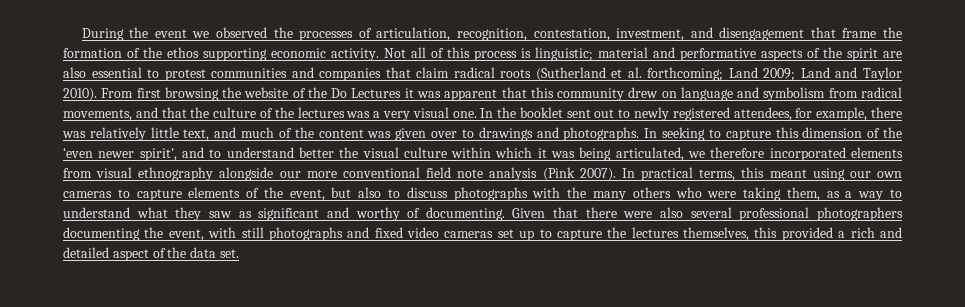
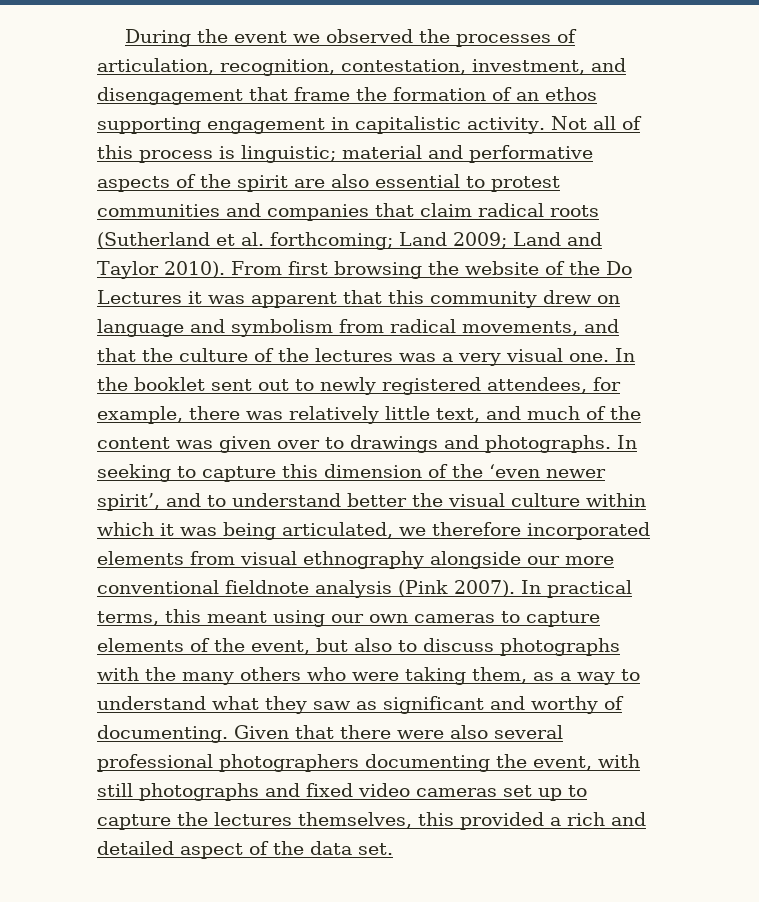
[143,47,162,58] the -> [516,92,539,101] an
[271,48,326,58] economic -> [207,116,461,134] engagement in capitalistic
[426,167,484,178] field note -> [225,580,309,594] fieldnote

